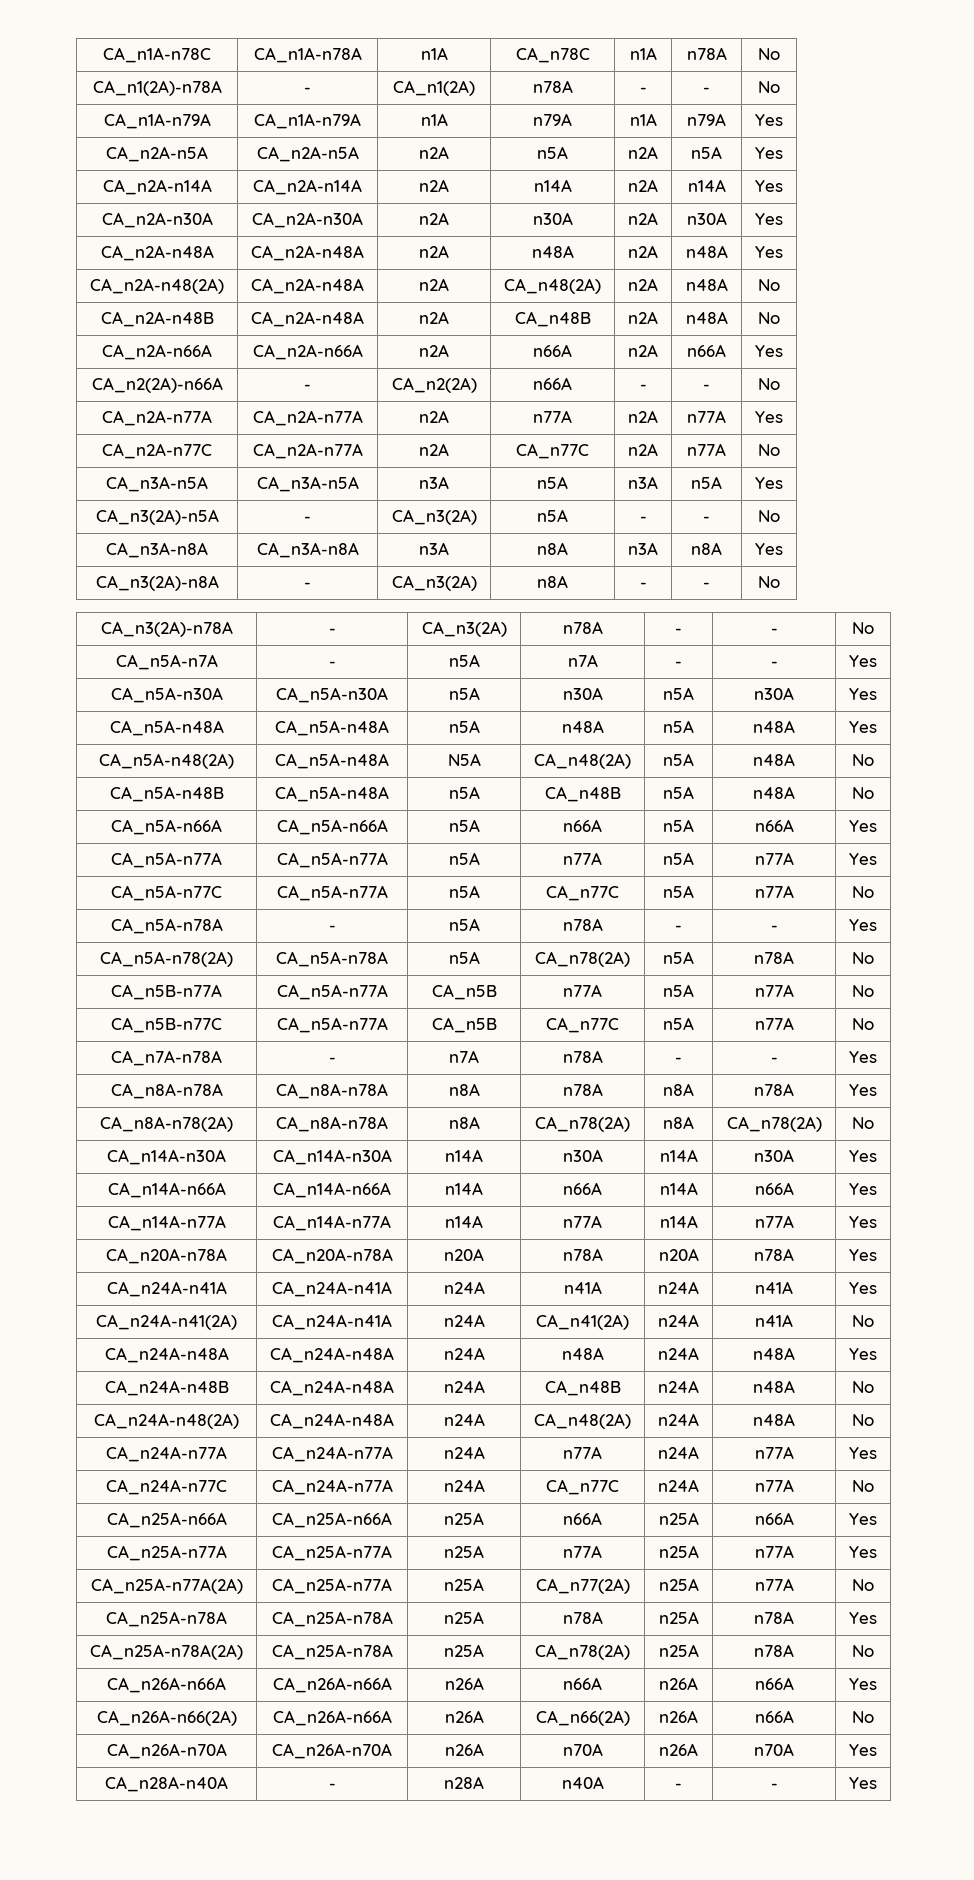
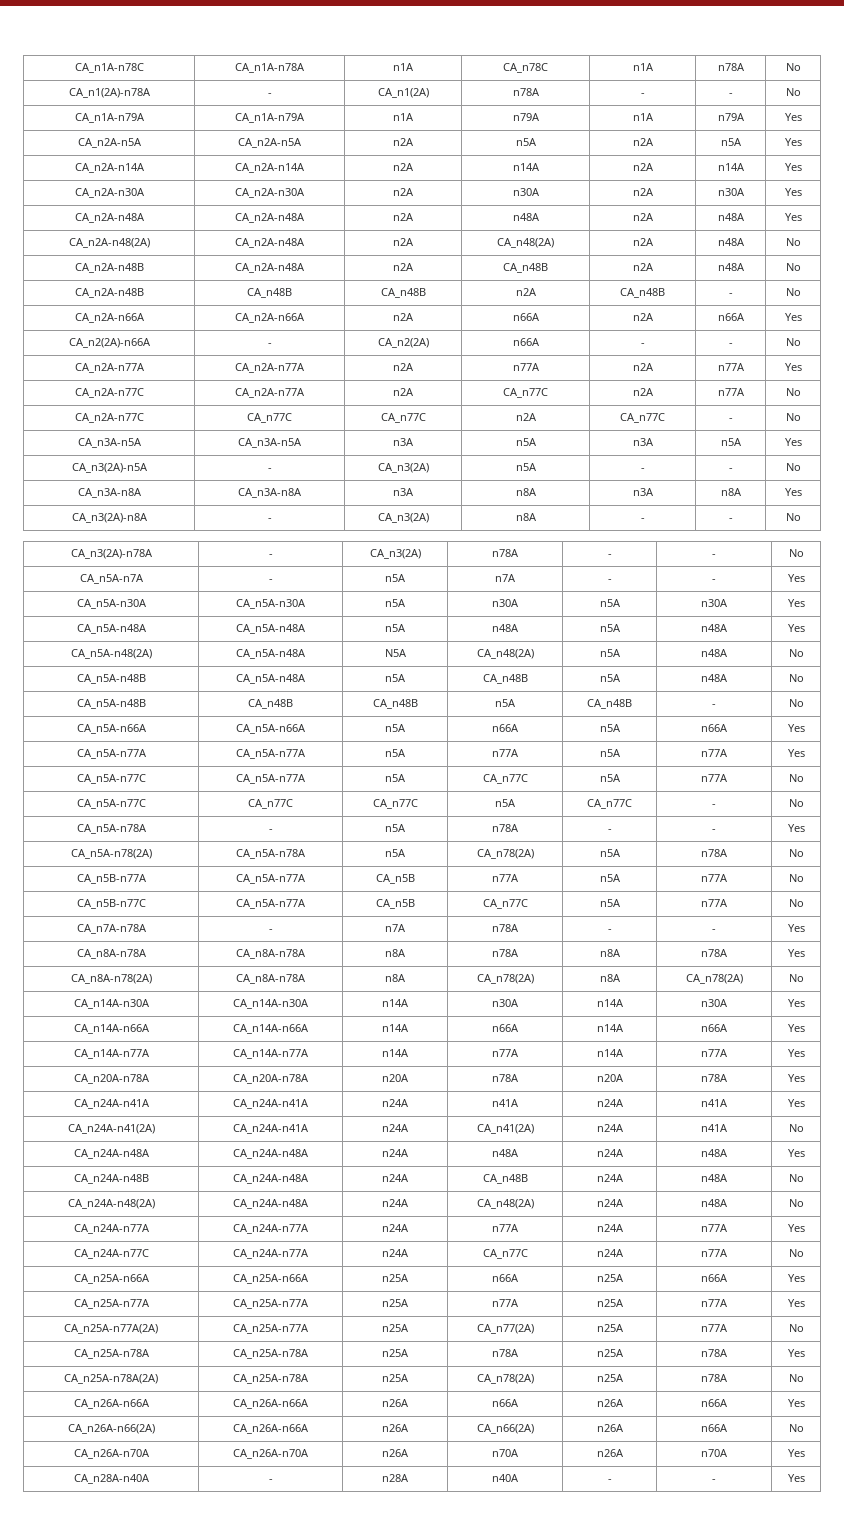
(780, 318) none -> [74,288,144,298] [247,288,292,298] [380,288,426,298] [515,288,537,296] [620,288,665,298] [728,293,733,296] [785,288,801,296] // CA_n2A-n48B | CA_n48B | CA_n48B | n2A | CA_n48B | - | No
(780, 450) none -> [74,413,144,423] [247,413,292,423] [380,413,426,423] [515,413,537,421] [620,413,665,423] [728,418,733,421] [785,413,801,421] // CA_n2A-n77C | CA_n77C | CA_n77C | n2A | CA_n77C | - | No
(874, 793) none -> [76,699,146,709] [248,699,293,709] [372,699,418,709] [495,699,516,707] [587,699,632,709] [712,704,716,707] [788,699,804,707] // CA_n5A-n48B | CA_n48B | CA_n48B | n5A | CA_n48B | - | No
(874, 892) none -> [76,799,146,809] [248,799,293,809] [372,799,418,809] [495,799,516,807] [587,799,632,809] [712,804,716,807] [788,799,804,807] // CA_n5A-n77C | CA_n77C | CA_n77C | n5A | CA_n77C | - | No

